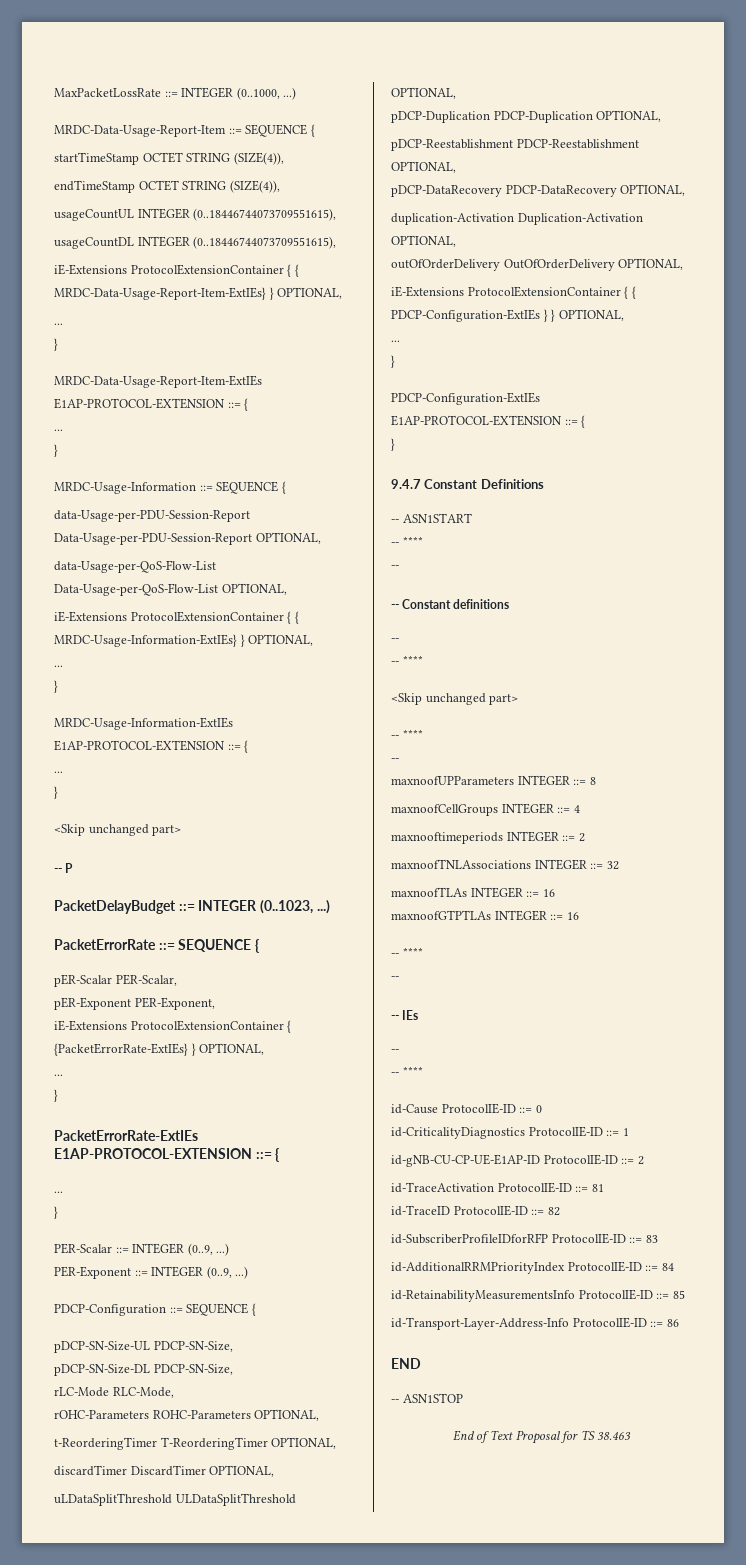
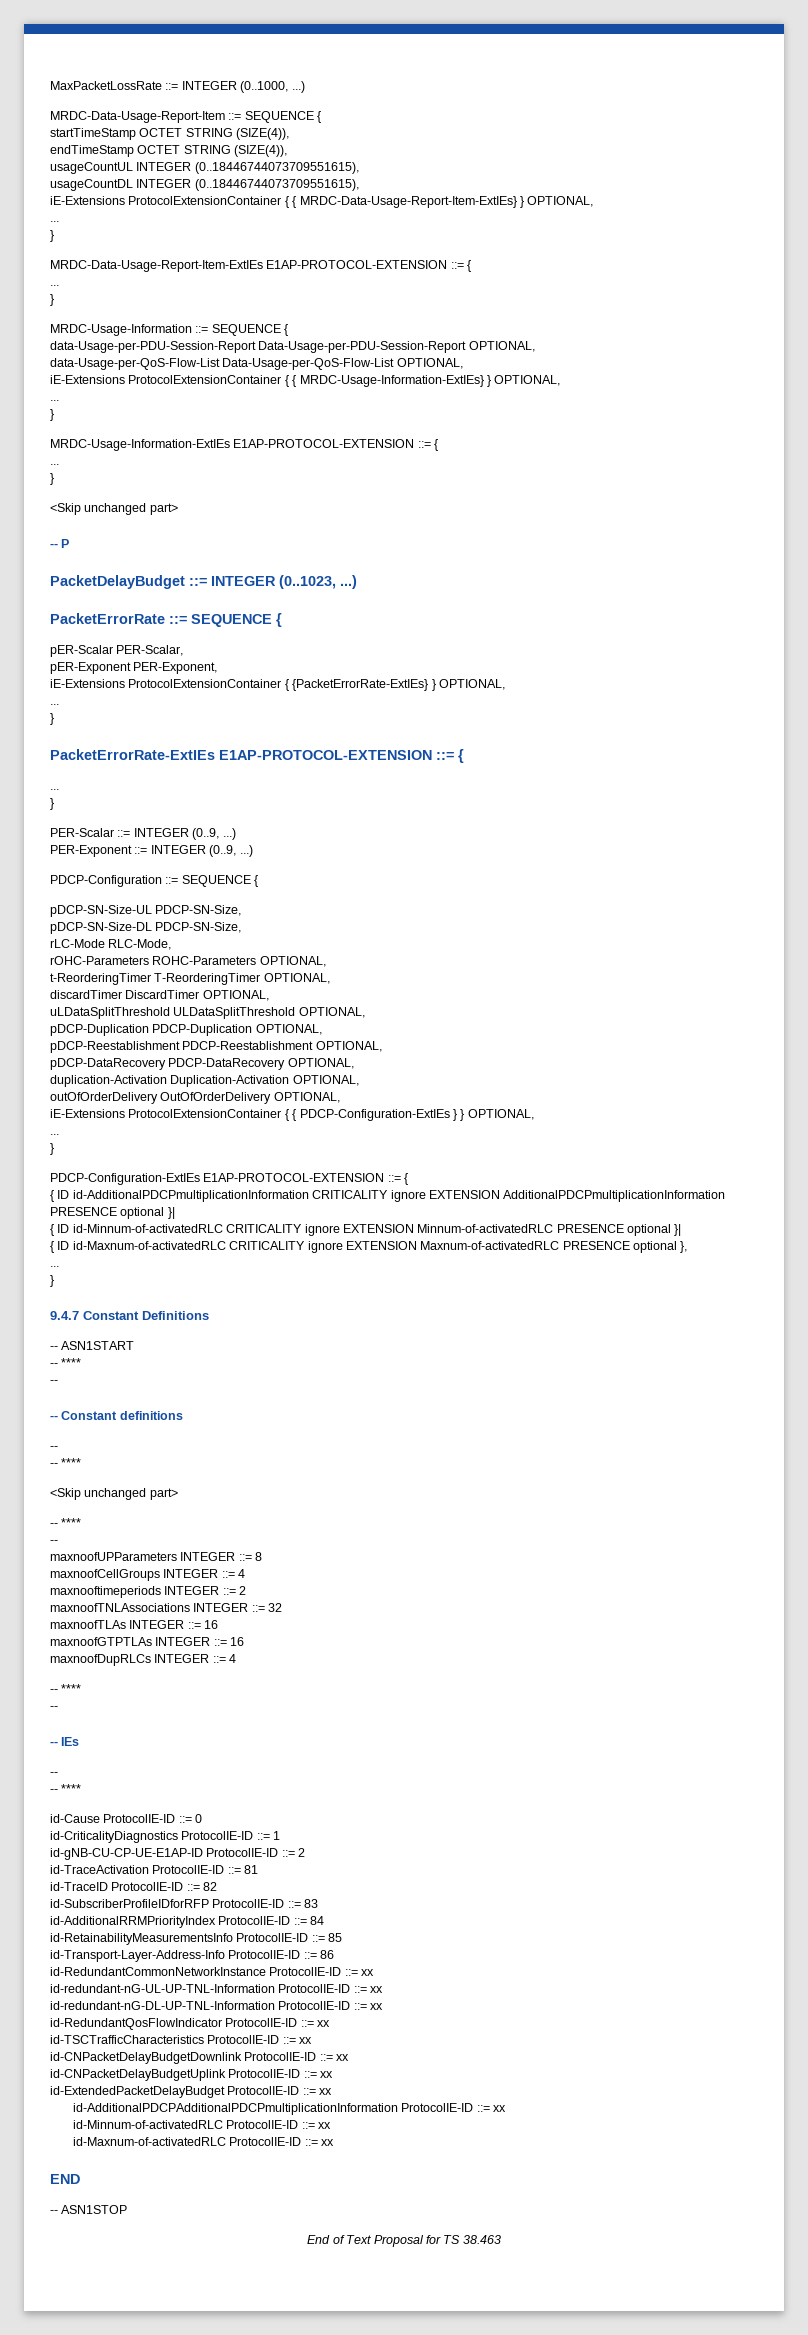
(586, 421) none -> [50,1190,726,1202] [50,1207,175,1219] [50,1224,682,1236] [50,1241,688,1253] [50,1266,59,1267] // { ID id-AdditionalPDCPmultiplicationInformation CRITICALITY ignore EXTENSION AdditionalPDCPmultiplicationInformation PRESENCE optional }| // { ID id-Minnum-of-activatedRLC CRITICALITY ignore EXTENSION Minnum-of-activatedRLC PRESENCE optional }| // { ID id-Maxnum-of-activatedRLC CRITICALITY ignore EXTENSION Maxnum-of-activatedRLC PRESENCE optional }, // ...
(579, 916) none -> [50,1654,237,1666] // maxnoofDupRLCs INTEGER ::= 4
(679, 1323) none -> [50,1967,375,1976] [50,1984,384,1993] [50,2001,384,2010] [50,2018,331,2030] [50,2035,313,2044] [50,2052,350,2064] [50,2069,334,2081] [50,2086,333,2098] [72,2103,507,2115] [72,2120,332,2129] [72,2137,335,2146] // id-RedundantCommonNetworkInstance ProtocolIE-ID ::= xx // id-redundant-nG-UL-UP-TNL-Information ProtocolIE-ID ::= xx // id-redundant-nG-DL-UP-TNL-Information ProtocolIE-ID ::= xx // id-RedundantQosFlowIndicator ProtocolIE-ID ::= xx // id-TSCTrafficCharacteristics ProtocolIE-ID ::= xx // id-CNPacketDelayBudgetDownlink ProtocolIE-ID ::= xx // id-CNPacketDelayBudgetUplink ProtocolIE-ID ::= xx // id-ExtendedPacketDelayBudget ProtocolIE-ID ::= xx // id-AdditionalPDCPAdditionalPDCPmultiplicationInformation ProtocolIE-ID ::= xx // id-Minnum-of-activatedRLC ProtocolIE-ID ::= xx // id-Maxnum-of-activatedRLC ProtocolIE-ID ::= xx

